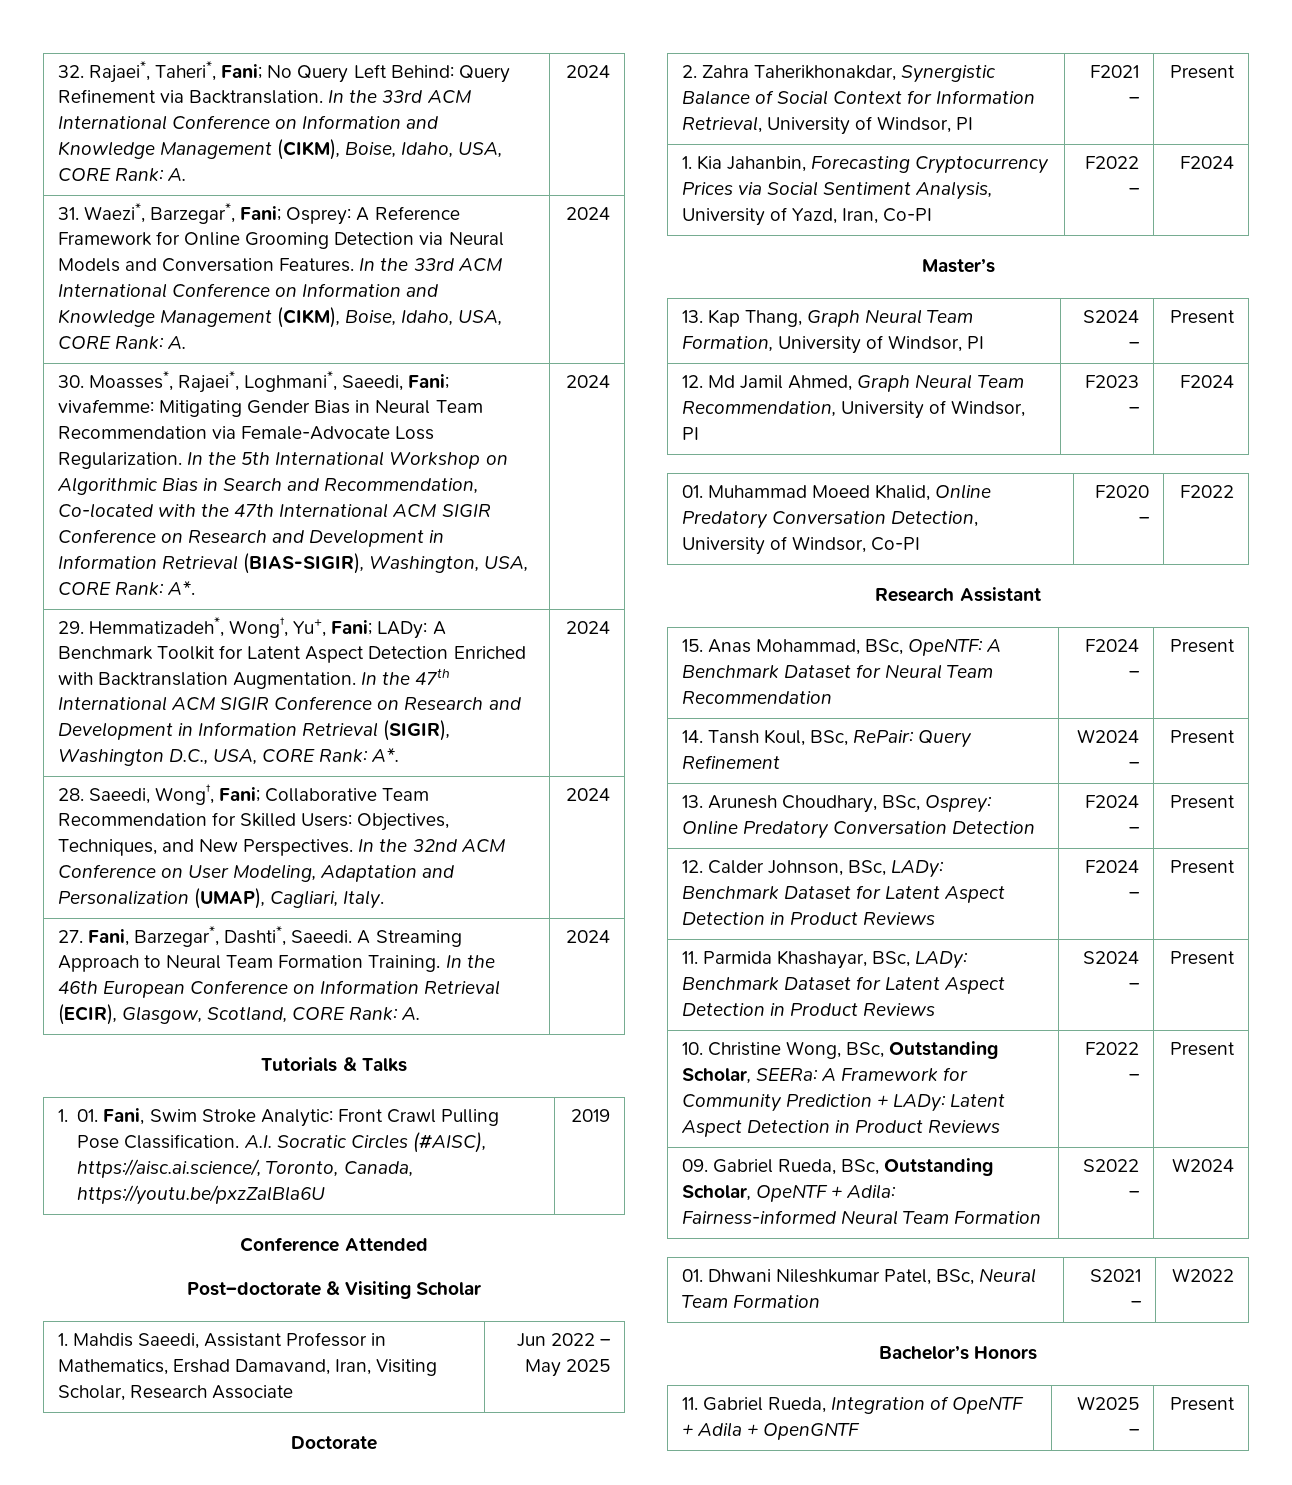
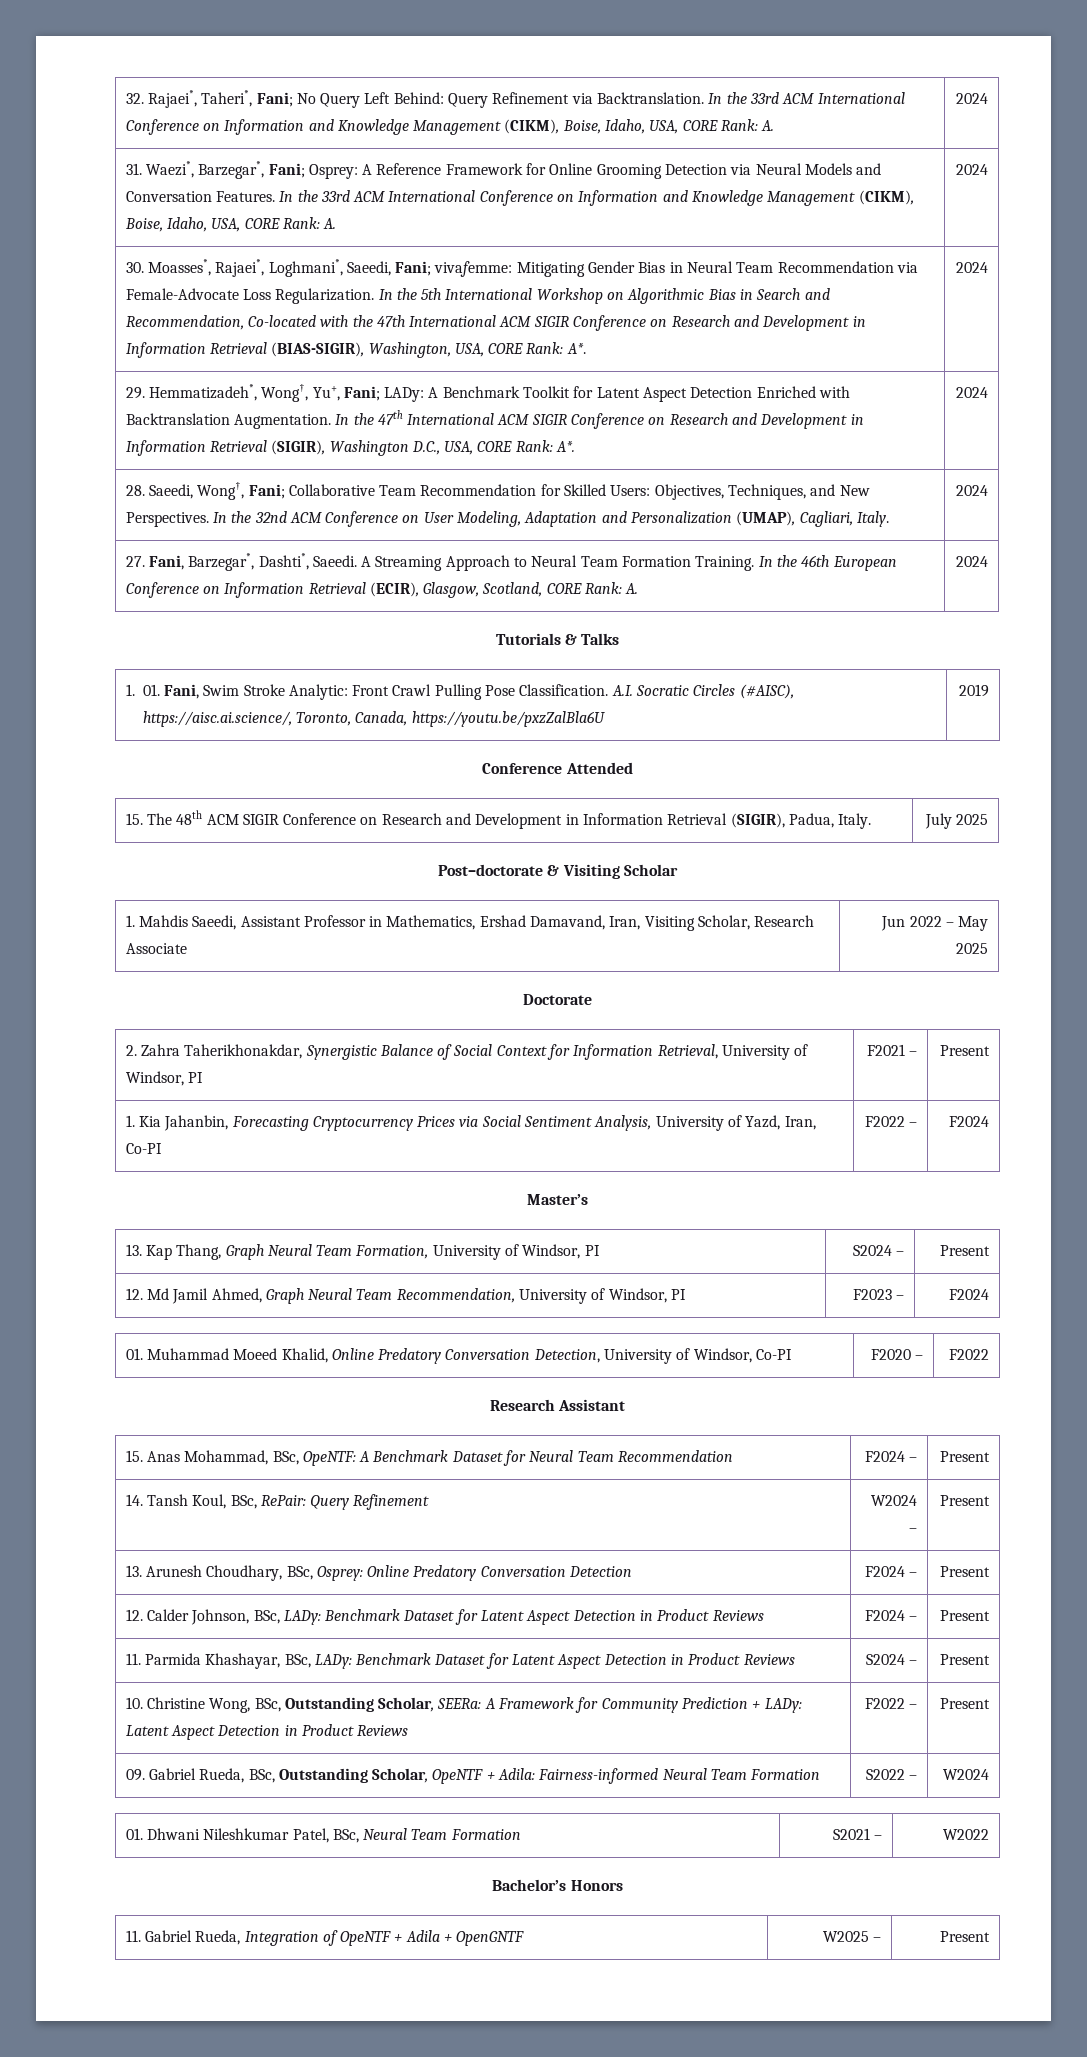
(428, 1245) none -> [125,810,872,829] [925,813,989,829] // 15. The 48th ACM SIGIR Conference on Research and Development in Information Retrieval (SIGIR), Padua, Italy. | July 2025

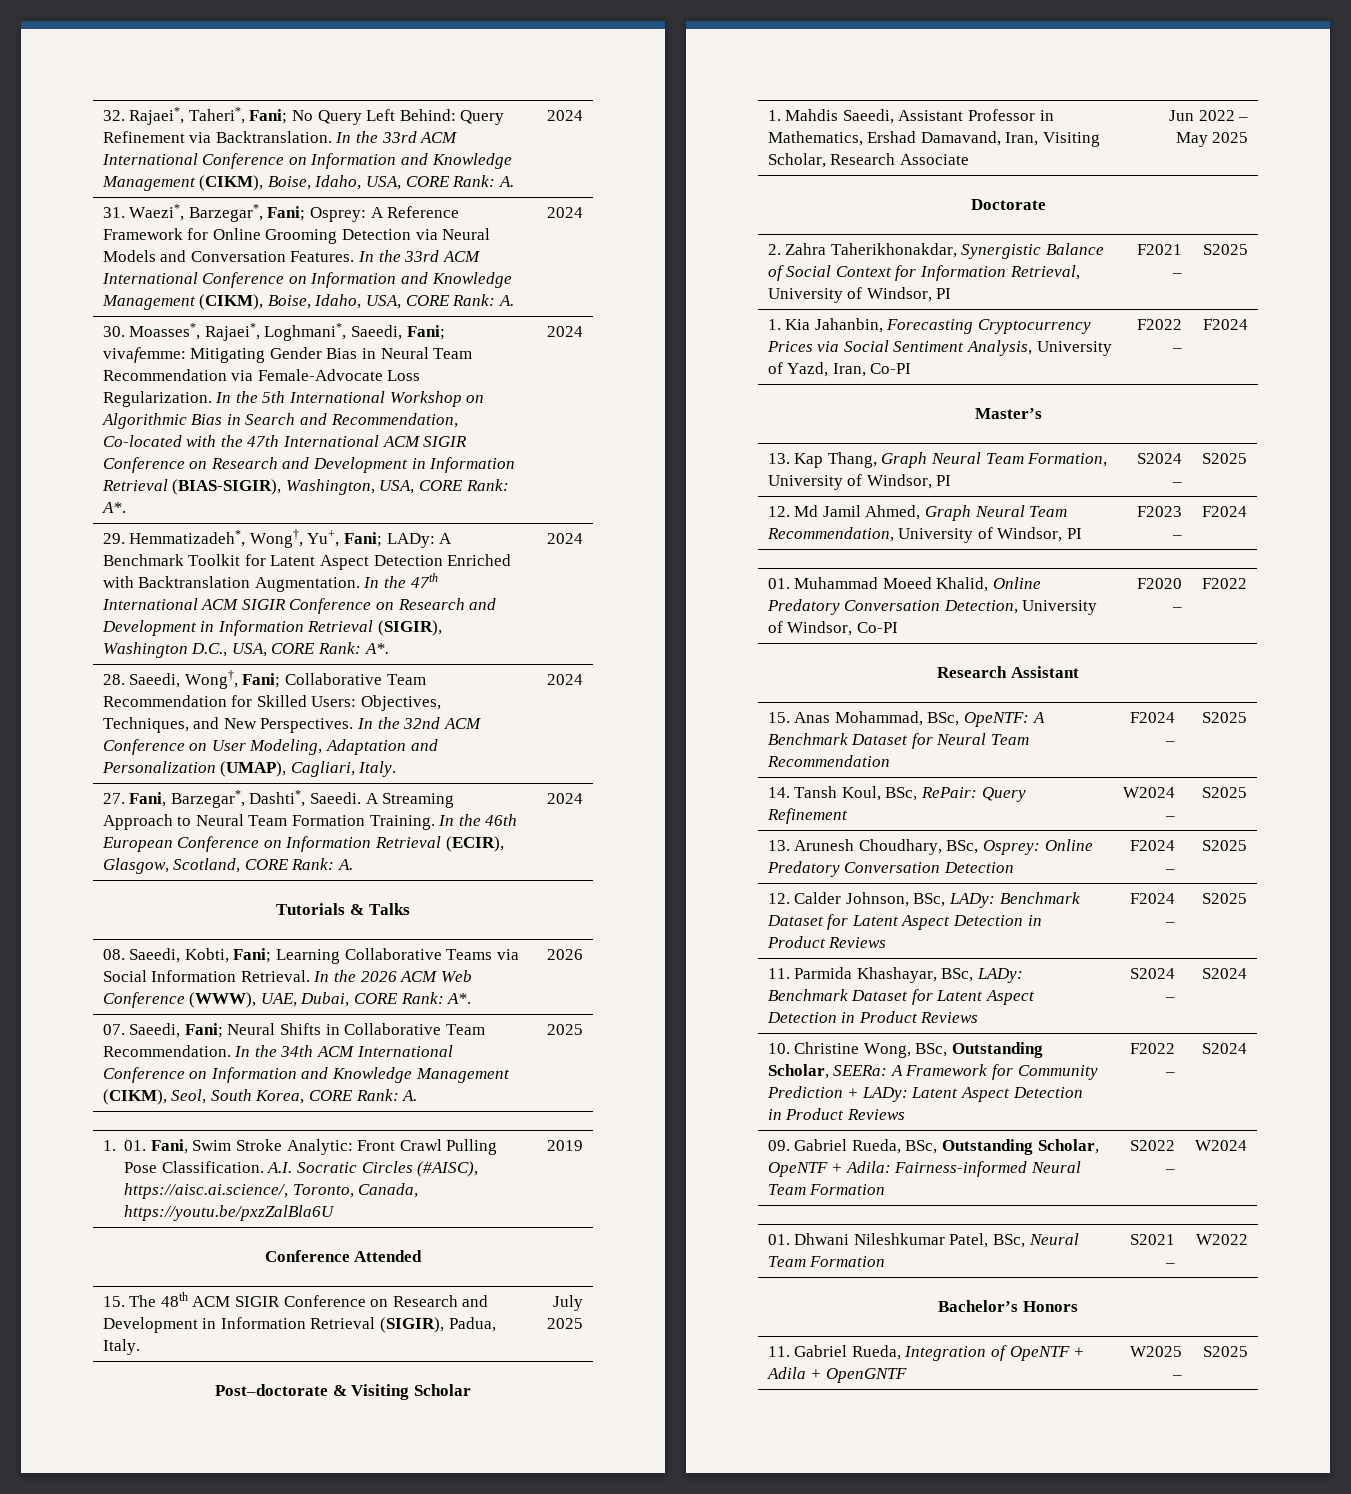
(620, 639) none -> [102,948,519,964] [102,970,472,982] [102,992,472,1008] [547,949,584,960] [102,1023,485,1038] [102,1045,453,1057] [102,1067,510,1083] [102,1089,418,1105] [547,1024,584,1035] // 08. Saeedi, Kobti, Fani; Learning Collaborative Teams via Social Information Retrieval. In the 2026 ACM Web Conference (WWW), UAE, Dubai, CORE Rank: A*. | 2026 // 07. Saeedi, Fani; Neural Shifts in Collaborative Team Recommendation. In the 34th ACM International Conference on Information and Knowledge Management (CIKM), Seol, South Korea, CORE Rank: A. | 2025
[940,1045,991,1056] Present -> [1203,244,1249,255] S2025
[940,1245,991,1256] Present -> [1202,453,1248,464] S2025
[940,1451,991,1462] Present -> [1202,712,1248,723] S2025
[940,1495,991,1506] Present -> [1202,787,1248,798] S2025
[940,1566,991,1577] Present -> [1202,840,1248,851] S2025
[940,1610,991,1621] Present -> [1202,893,1248,904] S2025
[940,1654,991,1665] Present -> [1202,968,1248,979] S2024
[940,1698,991,1709] Present -> [1202,1043,1248,1054] S2024
[940,1931,991,1942] Present -> [1203,1346,1249,1357] S2025

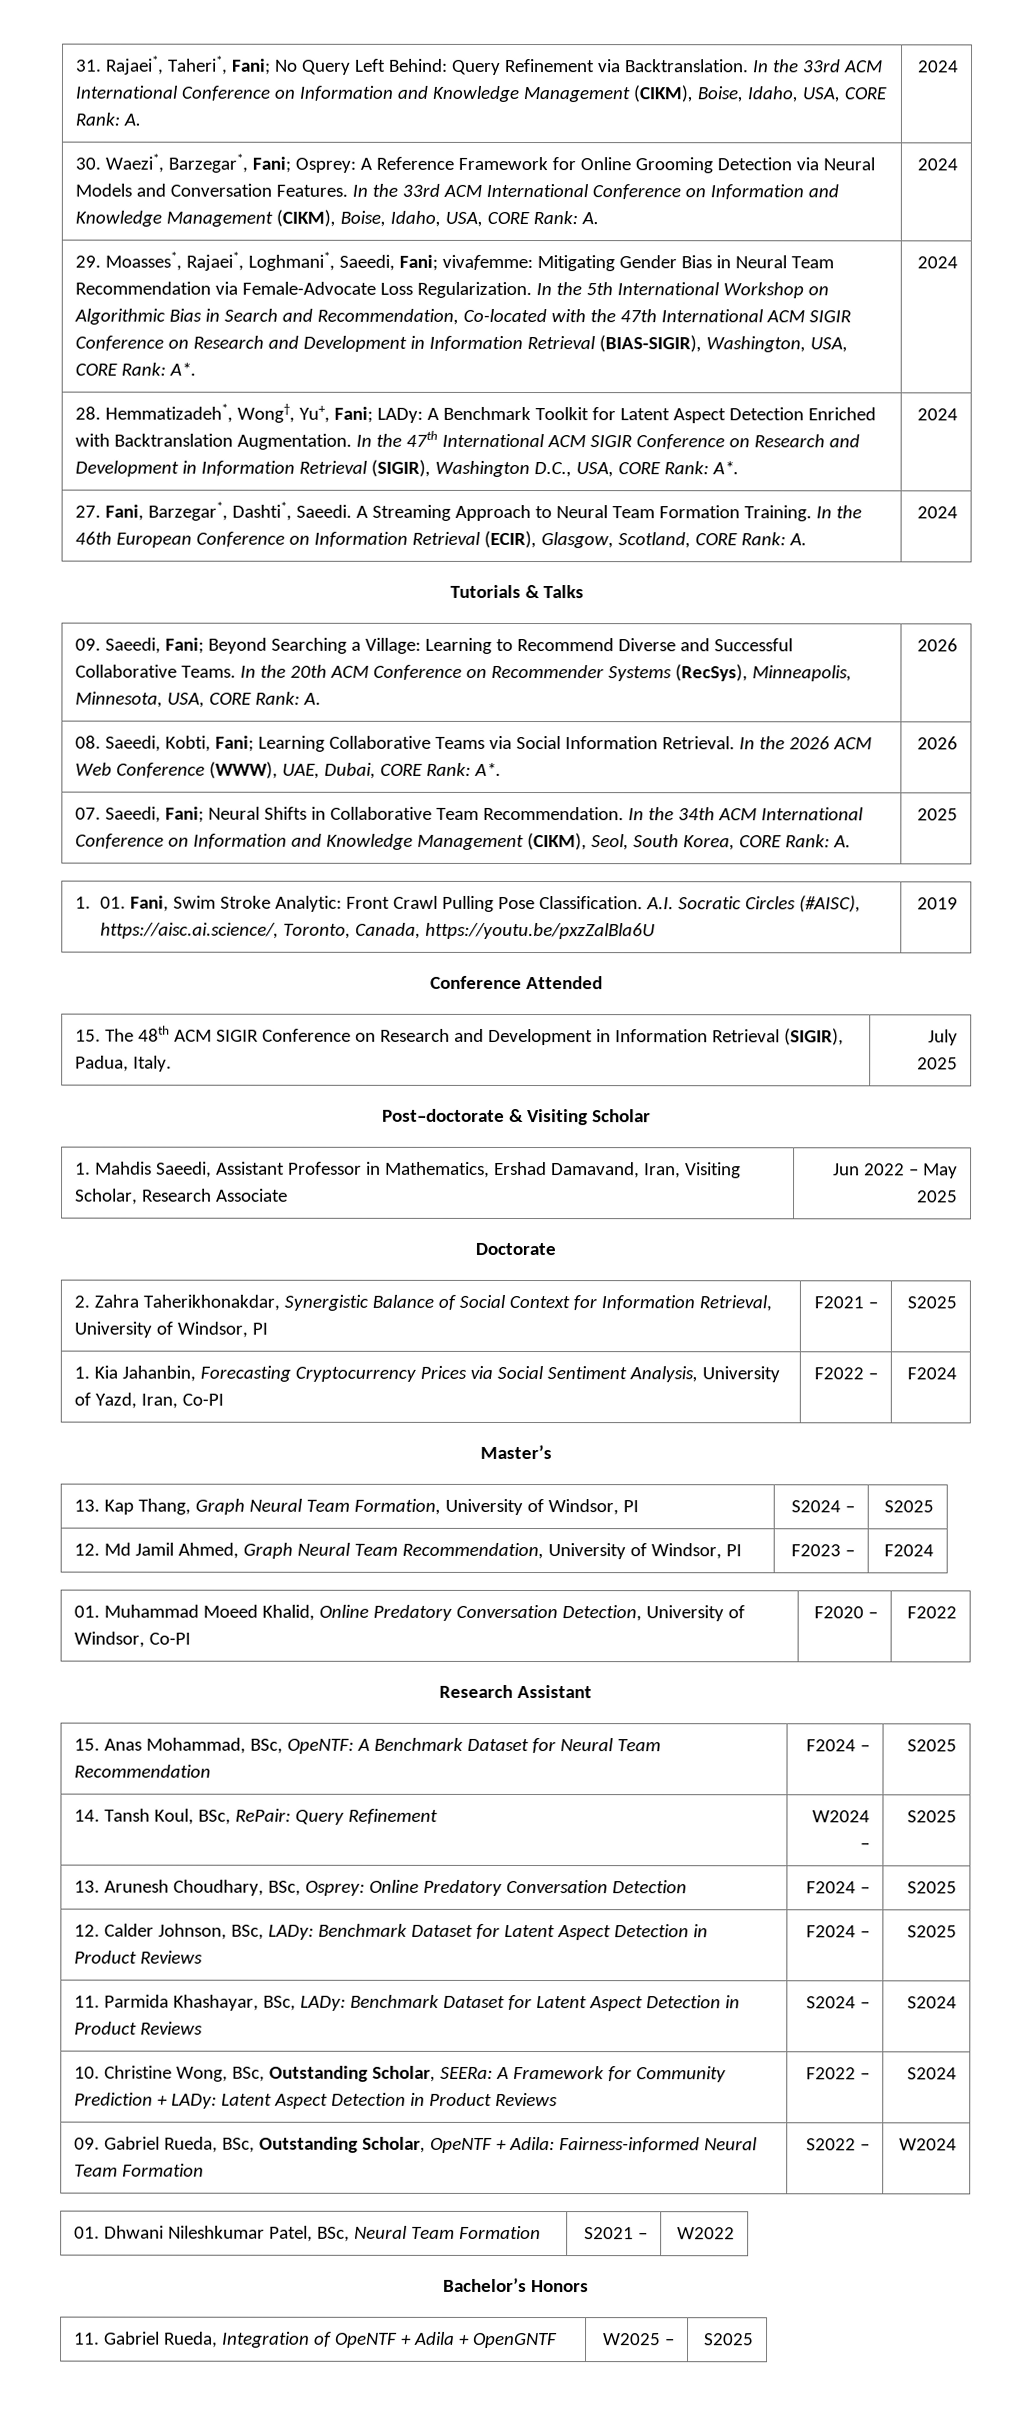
[102,110,125,121] 32. -> [76,59,103,72] 31.
[102,207,125,218] 31. -> [75,157,102,170] 30.
[102,326,125,337] 30. -> [75,255,102,268] 29.
[102,533,125,544] 29. -> [75,406,102,420] 28.
[102,670,426,689] [102,695,442,711] [102,717,481,733] [102,739,438,755] [101,761,397,777] [547,674,584,685] // 28. Saeedi, Wong†, Fani; Collaborative Team Recommendation for Skilled Users: Objectives, Techniques, and New Perspectives. In the 32nd ACM Conference on User Modeling, Adaptation and Personalization (UMAP), Cagliari, Italy. | 2024 -> (958, 414) none
(410, 909) none -> [75,637,794,654] [75,664,853,682] [75,691,322,708] [916,638,958,652] // 09. Saeedi, Fani; Beyond Searching a Village: Learning to Recommend Diverse and Successful Collaborative Teams. In the 20th ACM Conference on Recommender Systems (RecSys), Minneapolis, Minnesota, USA, CORE Rank: A. | 2026

